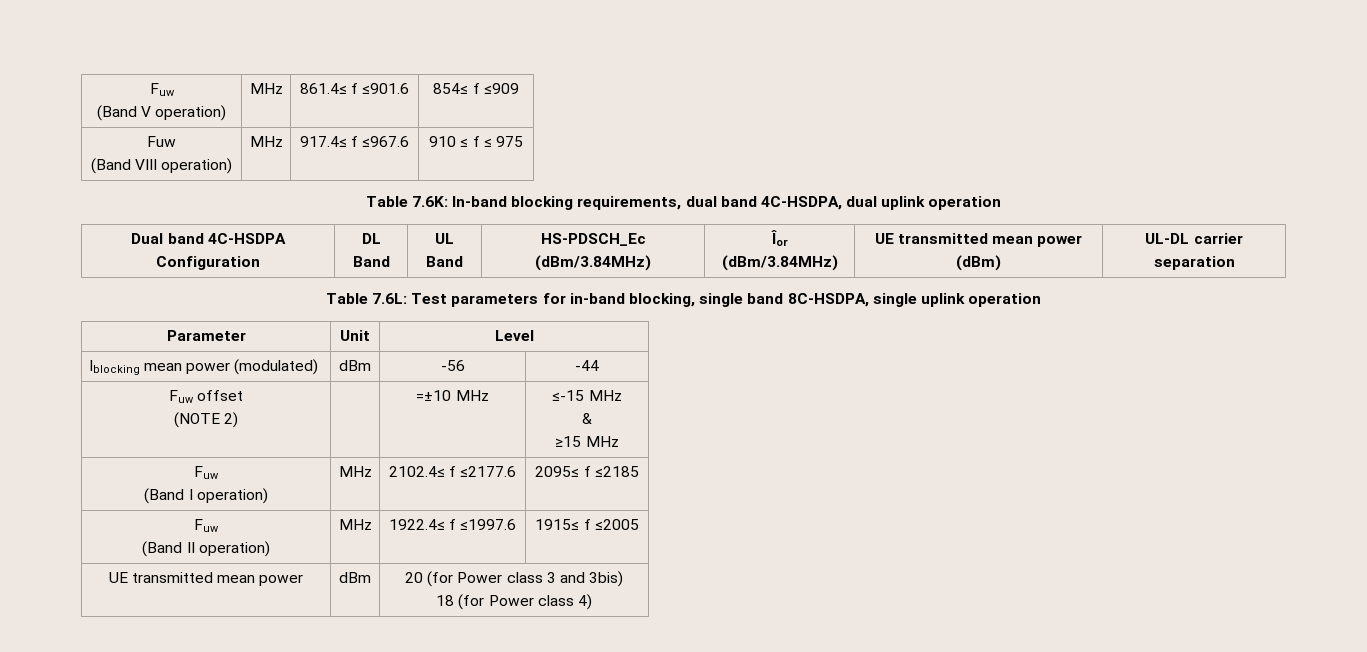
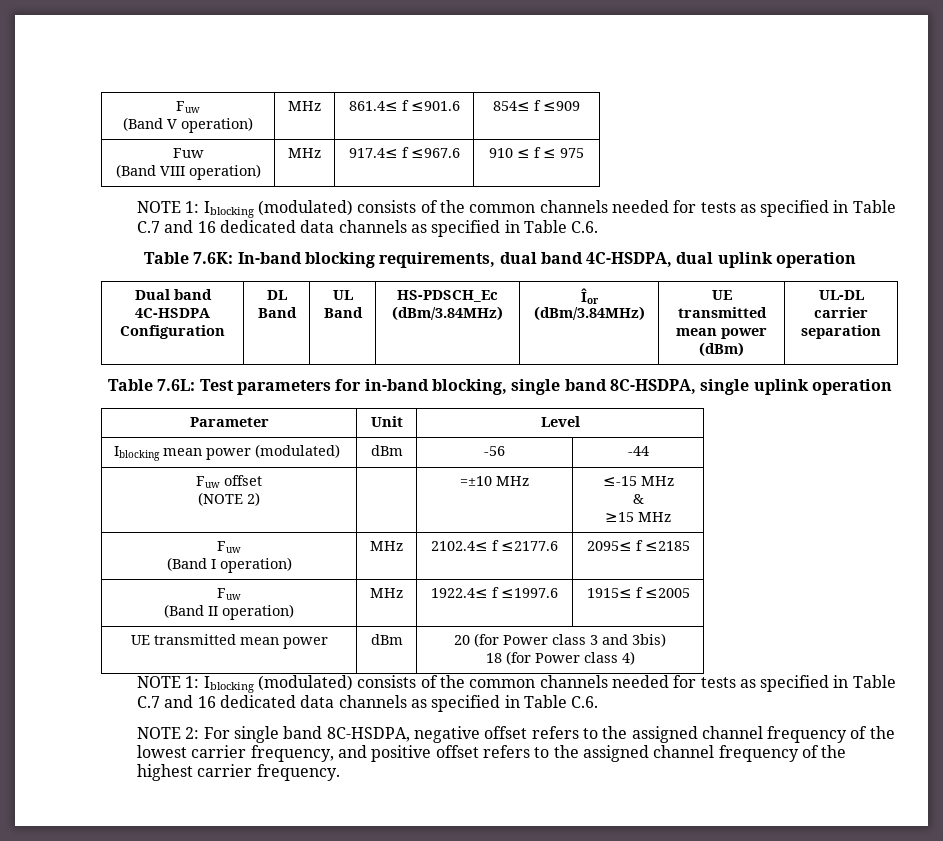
(523, 141) none -> [136,200,896,218] [136,220,599,237] // NOTE 1: Iblocking (modulated) consists of the common channels needed for tests as specified in Table C.7 and 16 dedicated data channels as specified in Table C.6.
(592, 602) none -> [136,675,896,693] [136,695,599,712] [136,726,895,743] [136,745,847,762] [136,764,340,781] // NOTE 1: Iblocking (modulated) consists of the common channels needed for tests as specified in Table C.7 and 16 dedicated data channels as specified in Table C.6. // NOTE 2: For single band 8C-HSDPA, negative offset refers to the assigned channel frequency of the lowest carrier frequency, and positive offset refers to the assigned channel frequency of the highest carrier frequency.

